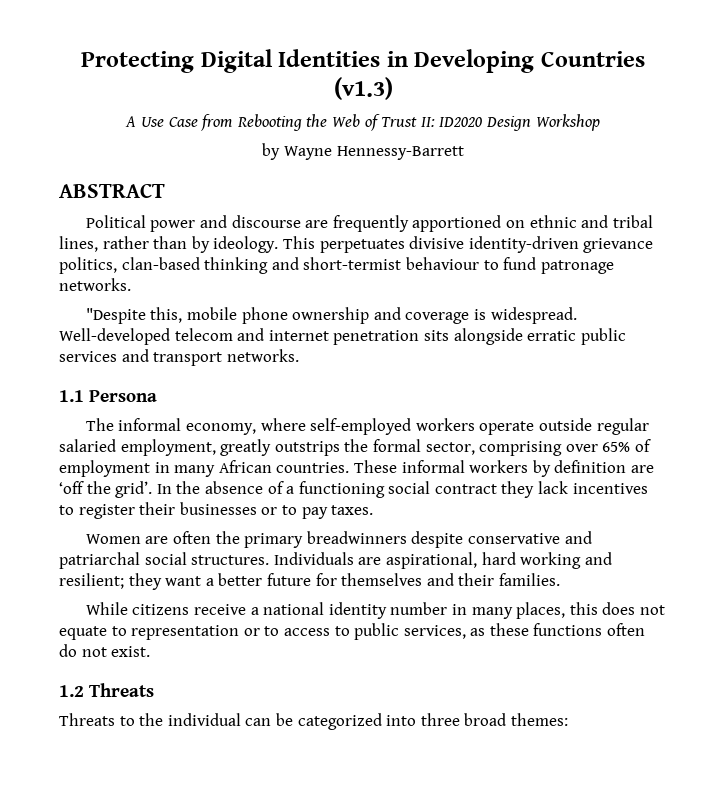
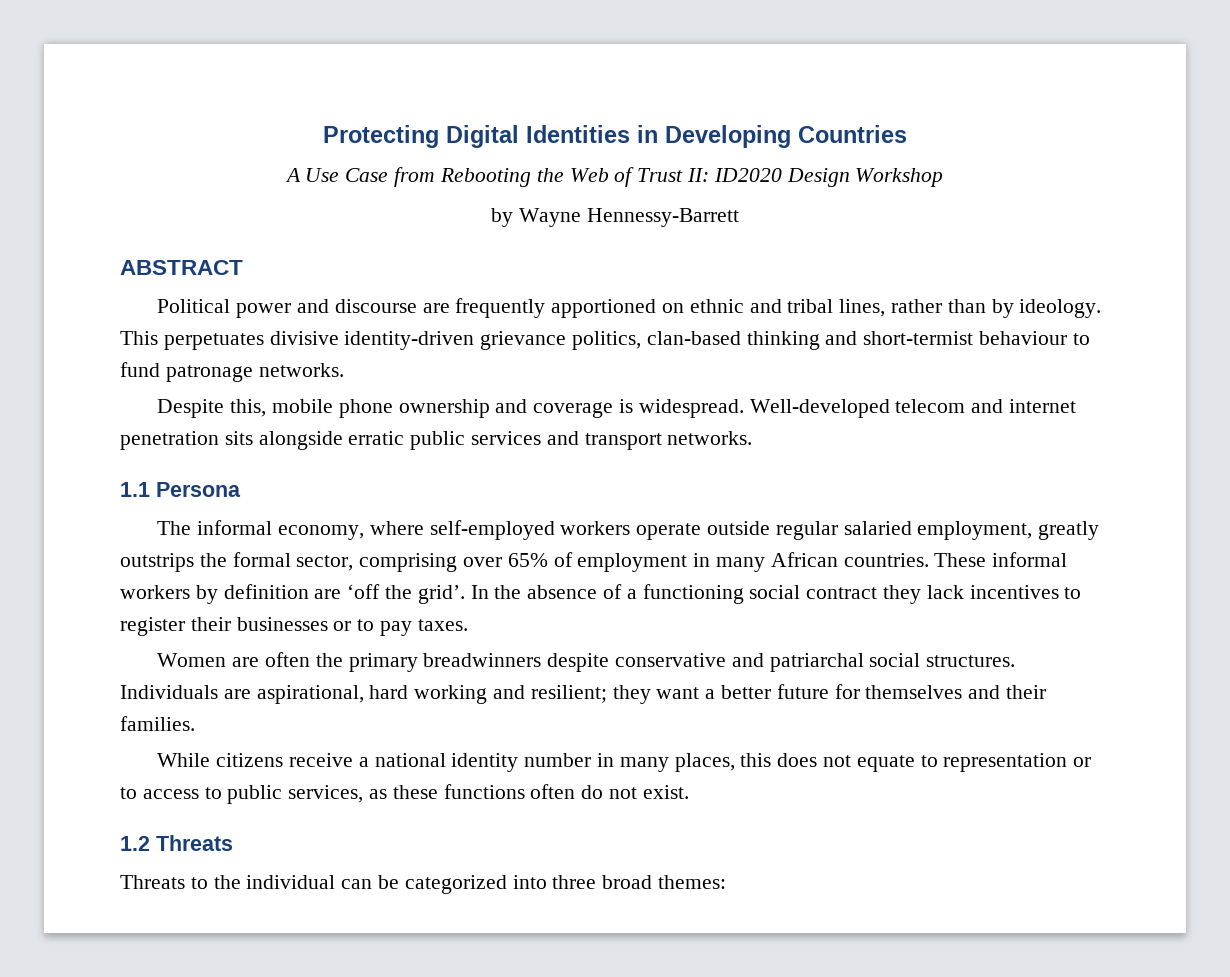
[333,77,393,100] (v1.3) -> (907, 134) none
[85,308,146,324] "Despite -> [157,399,225,418] Despite

